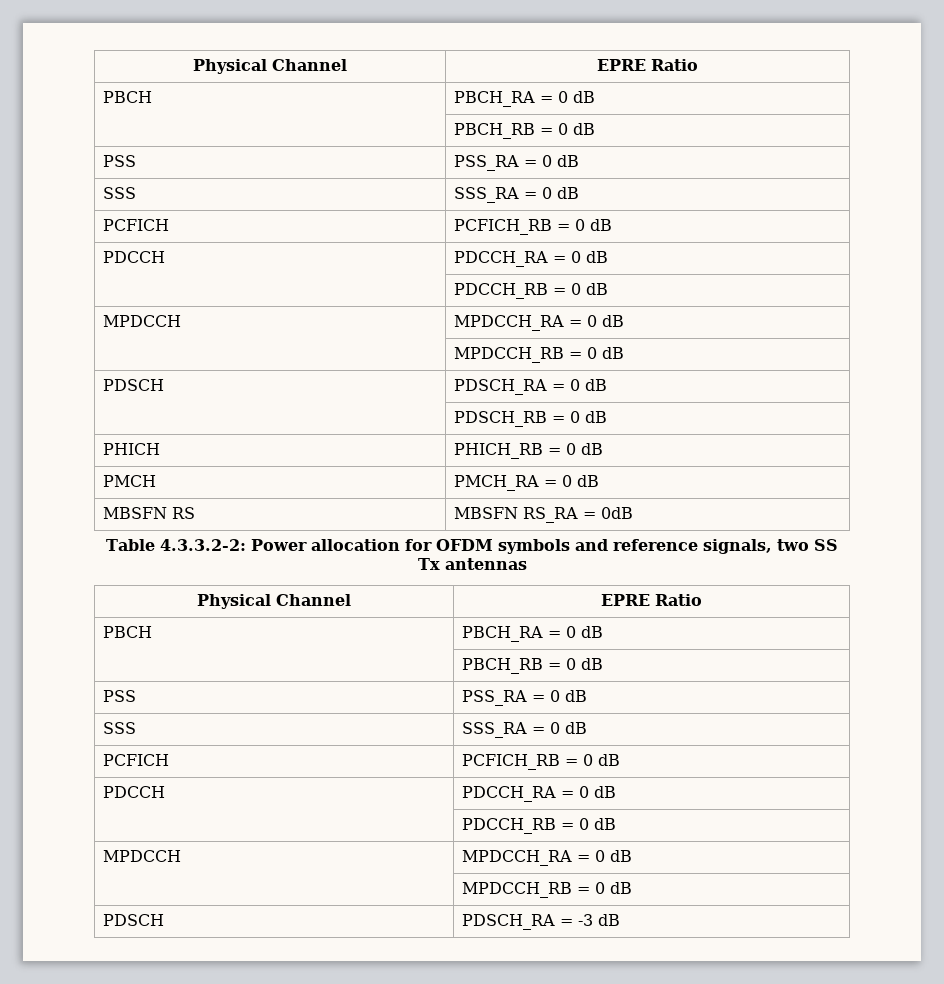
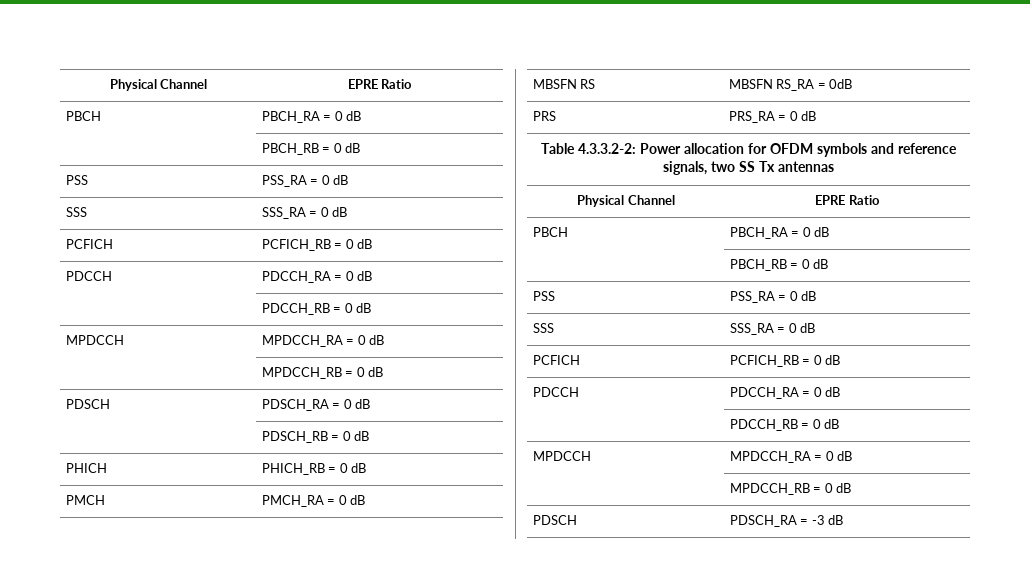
(634, 513) none -> [532,111,556,121] [728,111,816,123] // PRS | PRS_RA = 0 dB

